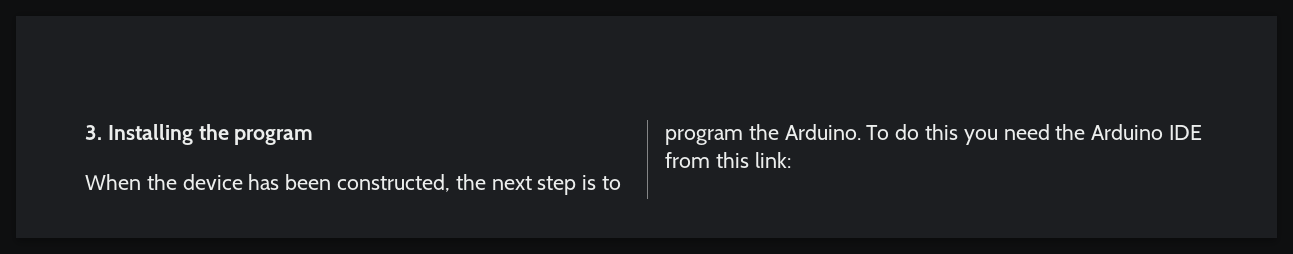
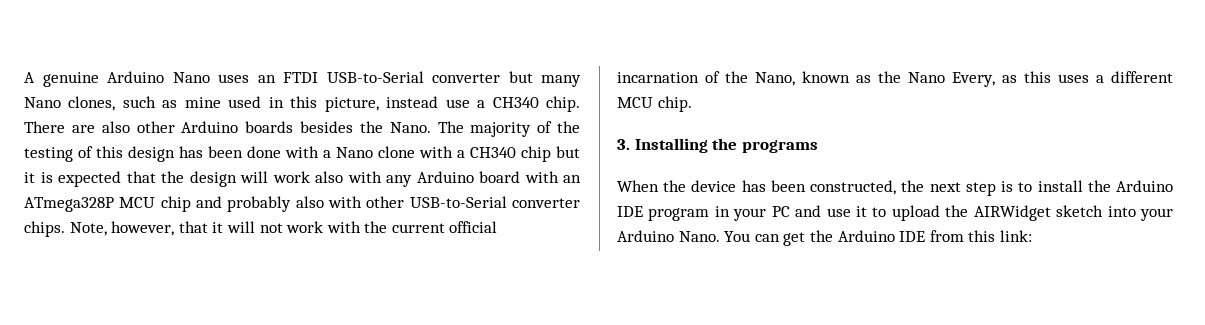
(85, 132) none -> [24,71,581,87] [24,96,580,112] [24,121,580,137] [24,146,580,162] [24,171,581,187] [24,196,580,212] [24,221,498,237] [617,71,1173,87] [617,96,692,112] A genuine Arduino Nano uses an FTDI USB-to-Serial converter but many Nano clones, such as mine used in this picture, instead use a CH340 chip. There are also other Arduino boards besides the Nano. The majority of the testing of this design has been done with a Nano clone with a CH340 chip but it is expected that the design will work also with any Arduino board with an ATmega328P MCU chip and probably also with other USB-to-Serial converter chips. Note, however, that it will not work with the current official incarnation of the Nano, known as the Nano Every, as this uses a different MCU chip. //
[234,129,314,145] program -> [741,140,818,153] programs
[665,124,1050,145] program the Arduino. To do this you need -> [1037,180,1173,192] [617,205,1173,221] [617,230,806,246] install the Arduino IDE program in your PC and use it to upload the AIRWidget sketch into your Arduino Nano. You can get

